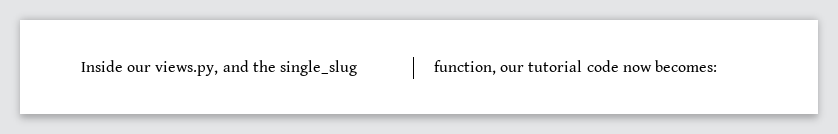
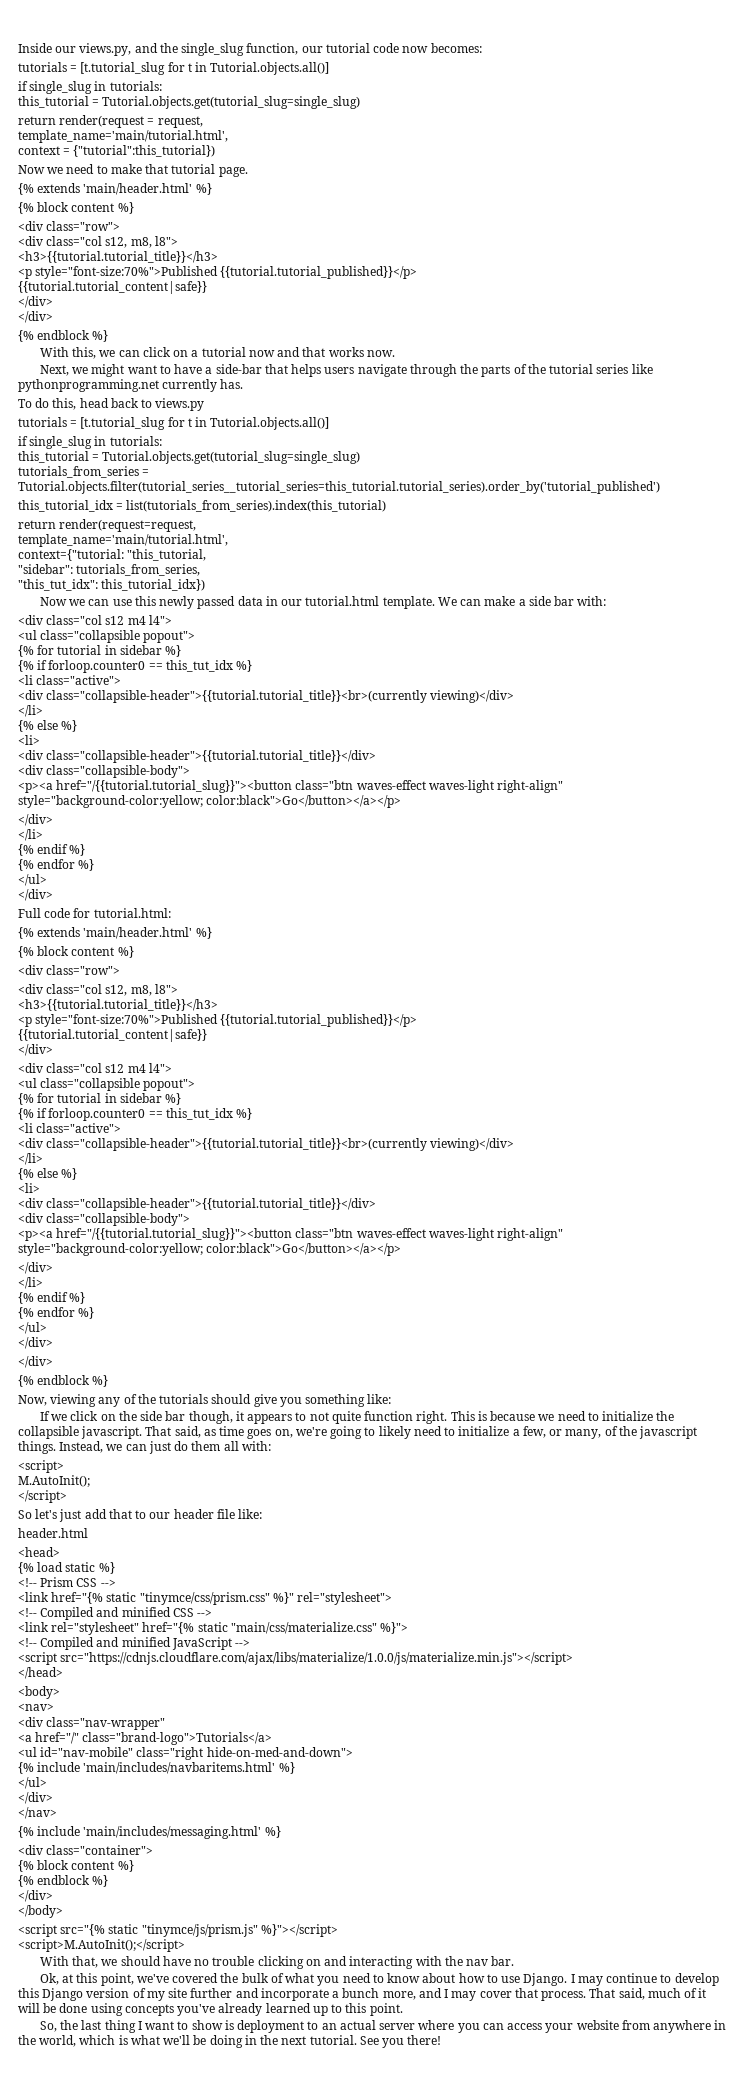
(717, 66) none -> [18,62,330,75] [18,81,162,94] [18,96,361,109] [18,115,203,128] [18,130,228,143] [18,145,216,157] [18,164,248,177] [18,183,212,195] [18,202,134,214] [18,221,121,231] [18,236,178,248] [18,251,218,263] [18,266,418,279] [18,281,207,294] [18,296,53,308] [18,311,53,323] [18,330,109,342] [39,347,395,359] [39,364,653,377] [18,379,244,392] [18,398,205,411] [18,417,330,430] [18,436,162,449] [18,451,361,464] [18,466,150,478] [18,481,660,494] [18,500,387,512] [18,519,197,532] [18,534,228,547] [18,549,207,561] [18,564,201,576] [18,579,206,591] [39,596,607,609] [18,615,172,625] [18,630,196,643] [18,645,182,657] [18,660,253,673] [18,675,122,685] [18,690,515,703] [18,705,43,717] [18,720,78,732] [18,735,40,745] [18,750,377,763] [18,765,191,778] [18,780,564,793] [18,795,402,808] [18,814,53,826] [18,829,43,841] [18,844,86,856] [18,859,95,871] [18,874,47,886] [18,889,53,901] [18,908,171,918] [18,927,212,939] [18,946,134,958] [18,965,121,975] [18,984,178,996] [18,999,218,1011] [18,1014,418,1027] [18,1029,207,1042] [18,1044,53,1056] [18,1063,172,1073] [18,1078,196,1091] [18,1093,182,1105] [18,1108,253,1121] [18,1123,122,1133] [18,1138,515,1151] [18,1153,43,1165] [18,1168,78,1180] [18,1183,40,1193] [18,1198,377,1211] [18,1213,191,1226] [18,1228,564,1241] [18,1243,402,1256] [18,1262,53,1274] [18,1277,43,1289] [18,1292,86,1304] [18,1307,95,1319] [18,1322,47,1334] [18,1337,53,1349] [18,1356,53,1368] [18,1375,109,1387] [18,1394,392,1407] [39,1411,675,1424] [18,1426,698,1439] [18,1441,271,1454] [18,1460,64,1473] [18,1475,90,1487] [18,1490,67,1503] [18,1509,263,1522] [18,1528,88,1538] [18,1547,60,1557] [18,1562,115,1574] [18,1577,116,1587] [18,1592,393,1605] [18,1607,213,1620] [18,1622,409,1635] [18,1637,251,1650] [18,1652,574,1665] [18,1667,63,1679] [18,1686,60,1699] [18,1703,54,1711] [18,1717,166,1730] [18,1732,273,1745] [18,1747,353,1760] [18,1762,295,1774] [18,1777,47,1789] [18,1792,53,1804] [18,1807,57,1819] [18,1826,281,1839] [18,1845,154,1855] [18,1860,134,1872] [18,1875,109,1887] [18,1890,53,1902] [18,1905,63,1918] [18,1924,338,1937] [18,1939,185,1952] [39,1956,515,1969] [39,1973,719,1986] [18,1988,707,2001] [18,2003,403,2016] [39,2020,727,2033] [18,2035,442,2048] // tutorials = [t.tutorial_slug for t in Tutorial.objects.all()] // if single_slug in tutorials: // this_tutorial = Tutorial.objects.get(tutorial_slug=single_slug) // return render(request = request, // template_name='main/tutorial.html', // context = {"tutorial":this_tutorial}) // Now we need to make that tutorial page. // {% extends 'main/header.html' %} // {% block content %} // <div class="row"> // <div class="col s12, m8, l8"> // <h3>{{tutorial.tutorial_title}}</h3> // <p style="font-size:70%">Published {{tutorial.tutorial_published}}</p> // {{tutorial.tutorial_content|safe}} // </div> // </div> // {% endblock %} // With this, we can click on a tutorial now and that works now. // Next, we might want to have a side-bar that helps users navigate through the parts of the tutorial series like pythonprogramming.net currently has. // To do this, head back to views.py // tutorials = [t.tutorial_slug for t in Tutorial.objects.all()] // if single_slug in tutorials: // this_tutorial = Tutorial.objects.get(tutorial_slug=single_slug) // tutorials_from_series = Tutorial.objects.filter(tutorial_series__tutorial_series=this_tutorial.tutorial_series).order_by('tutorial_published') // this_tutorial_idx = list(tutorials_from_series).index(this_tutorial) // return render(request=request, // template_name='main/tutorial.html', // context={"tutorial: "this_tutorial, // "sidebar": tutorials_from_series, // "this_tut_idx": this_tutorial_idx}) // Now we can use this newly passed data in our tutorial.html template. We can make a side bar with: // <div class="col s12 m4 l4"> // <ul class="collapsible popout"> // {% for tutorial in sidebar %} // {% if forloop.counter0 == this_tut_idx %} // <li class="active"> // <div class="collapsible-header">{{tutorial.tutorial_title}}<br>(currently viewing)</div> // </li> // {% else %} // <li> // <div class="collapsible-header">{{tutorial.tutorial_title}}</div> // <div class="collapsible-body"> // <p><a href="/{{tutorial.tutorial_slug}}"><button class="btn waves-effect waves-light right-align" style="background-color:yellow; color:black">Go</button></a></p> // </div> // </li> // {% endif %} // {% endfor %} // </ul> // </div> // Full code for tutorial.html: // {% extends 'main/header.html' %} // {% block content %} // <div class="row"> // <div class="col s12, m8, l8"> // <h3>{{tutorial.tutorial_title}}</h3> // <p style="font-size:70%">Published {{tutorial.tutorial_published}}</p> // {{tutorial.tutorial_content|safe}} // </div> // <div class="col s12 m4 l4"> // <ul class="collapsible popout"> // {% for tutorial in sidebar %} // {% if forloop.counter0 == this_tut_idx %} // <li class="active"> // <div class="collapsible-header">{{tutorial.tutorial_title}}<br>(currently viewing)</div> // </li> // {% else %} // <li> // <div class="collapsible-header">{{tutorial.tutorial_title}}</div> // <div class="collapsible-body"> // <p><a href="/{{tutorial.tutorial_slug}}"><button class="btn waves-effect waves-light right-align" style="background-color:yellow; color:black">Go</button></a></p> // </div> // </li> // {% endif %} // {% endfor %} // </ul> // </div> // </div> // {% endblock %} // Now, viewing any of the tutorials should give you something like: // If we click on the side bar though, it appears to not quite function right. This is because we need to initialize the collapsible javascript. That said, as time goes on, we're going to likely need to initialize a few, or many, of the javascript things. Instead, we can just do them all with: // <script> // M.AutoInit(); // </script> // So let's just add that to our header file like: // header.html // <head> // {% load static %} // <!-- Prism CSS --> // <link href="{% static "tinymce/css/prism.css" %}" rel="stylesheet"> // <!-- Compiled and minified CSS --> // <link rel="stylesheet" href="{% static "main/css/materialize.css" %}"> // <!-- Compiled and minified JavaScript --> // <script src="https://cdnjs.cloudflare.com/ajax/libs/materialize/1.0.0/js/materialize.min.js"></script> // </head> // <body> // <nav> // <div class="nav-wrapper" // <a href="/" class="brand-logo">Tutorials</a> // <ul id="nav-mobile" class="right hide-on-med-and-down"> // {% include 'main/includes/navbaritems.html' %} // </ul> // </div> // </nav> // {% include 'main/includes/messaging.html' %} // <div class="container"> // {% block content %} // {% endblock %} // </div> // </body> // <script src="{% static "tinymce/js/prism.js" %}"></script> // <script>M.AutoInit();</script> // With that, we should have no trouble clicking on and interacting with the nav bar. // Ok, at this point, we've covered the bulk of what you need to know about how to use Django. I may continue to develop this Django version of my site further and incorporate a bunch more, and I may cover that process. That said, much of it will be done using concepts you've already learned up to this point. // So, the last thing I want to show is deployment to an actual server where you can access your website from anywhere in the world, which is what we'll be doing in the next tutorial. See you there!

